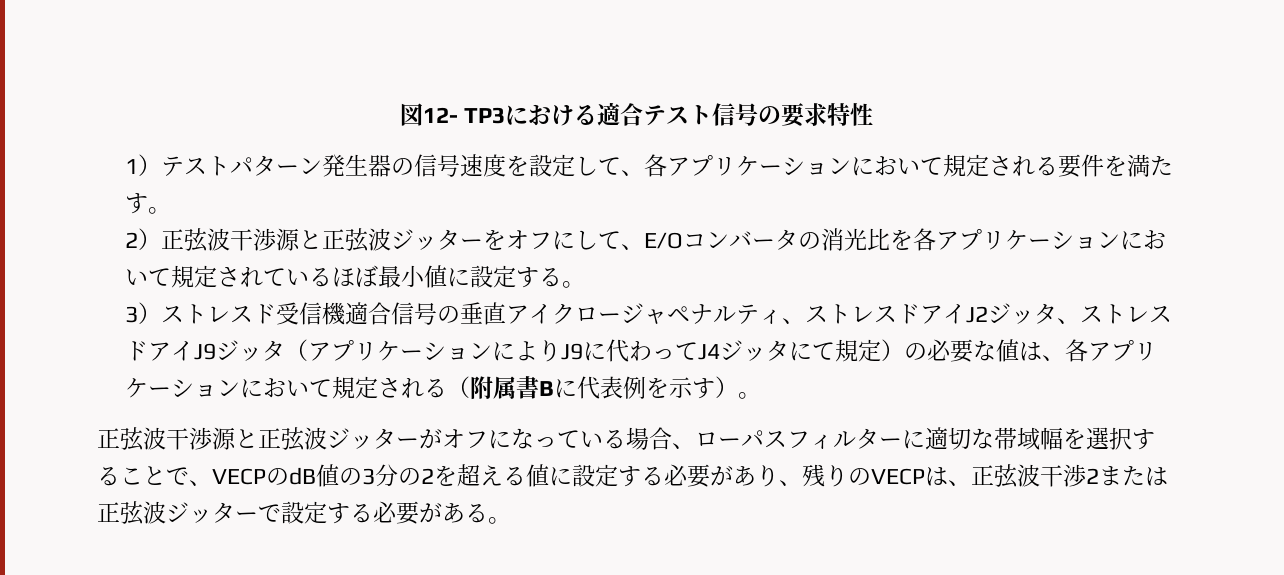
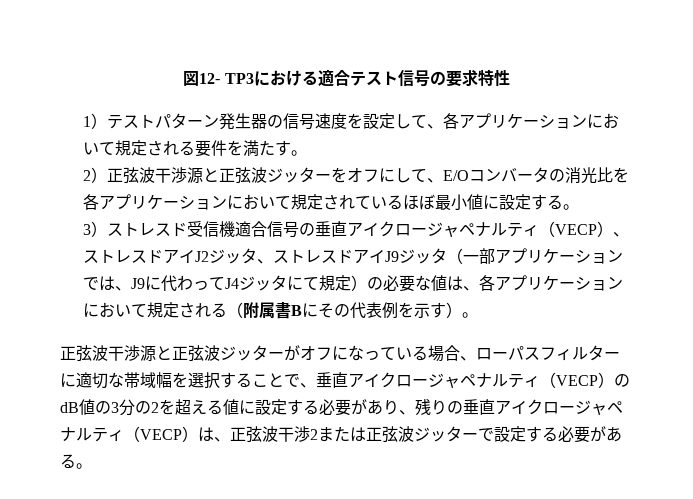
(782, 316) none -> [538,221,613,237] （VECP）
[307,340,561,362] アプリケーションにより -> [462,248,623,264] [82,276,131,291] 一部アプリケーションでは、
(577, 388) none -> [317,303,350,318] その
[212,468,266,485] VECP -> [316,372,614,388] 垂直アイクロージャペナルティ（VECP）
[871,468,925,485] VECP -> [463,399,623,415] [60,426,198,442] 垂直アイクロージャペナルティ（VECP）

